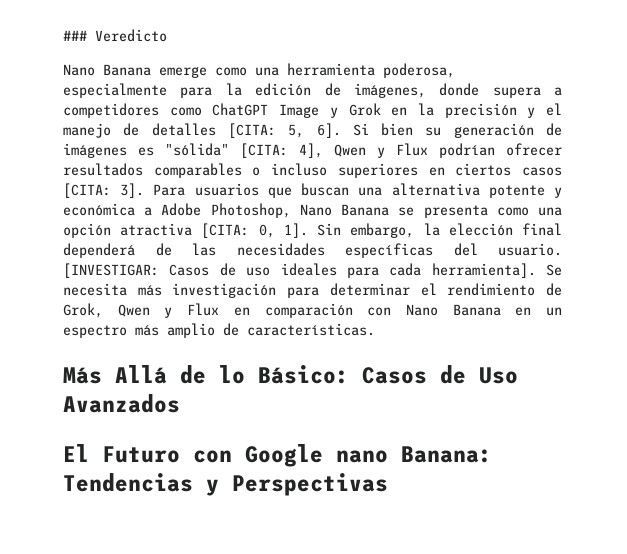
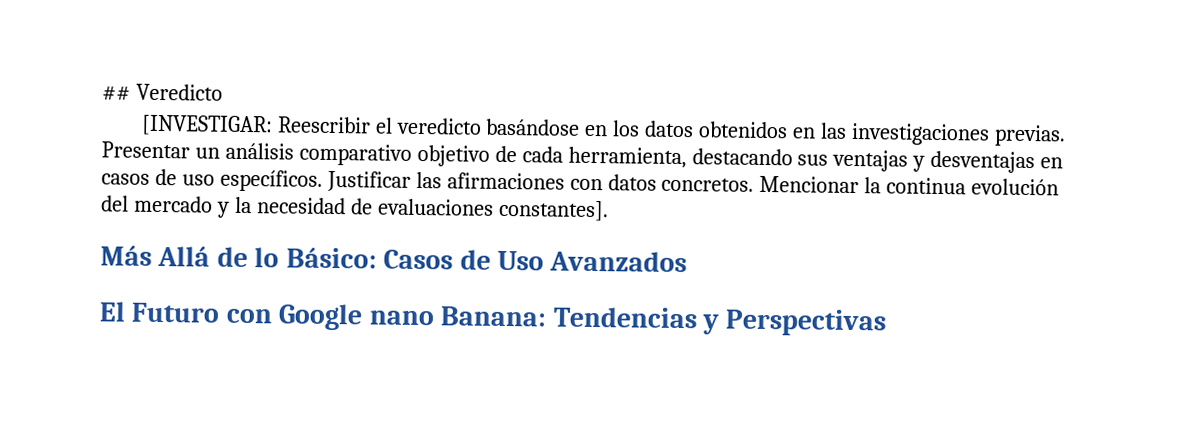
[63,30,87,41] ### -> [102,85,131,101] ##
[63,63,455,78] [63,83,562,98] [63,103,562,118] [63,123,562,138] [63,143,562,158] [63,163,562,178] [63,183,562,198] [63,203,562,218] [63,223,562,238] [63,243,562,258] [63,263,562,278] [63,283,562,298] [63,303,562,318] [63,323,375,338] Nano Banana emerge como una herramienta poderosa, especialmente para la edición de imágenes, donde supera a competidores como ChatGPT Image y Grok en la precisión y el manejo de detalles [CITA: 5, 6]. Si bien su generación de imágenes es "sólida" [CITA: 4], Qwen y Flux podrían ofrecer resultados comparables o incluso superiores en ciertos casos [CITA: 3]. Para usuarios que buscan una alternativa potente y económica a Adobe Photoshop, Nano Banana se presenta como una opción atractiva [CITA: 0, 1]. Sin embargo, la elección final dependerá de las necesidades específicas del usuario. [INVESTIGAR: Casos de uso ideales para cada herramienta]. Se necesita más investigación para determinar el rendimiento de Grok, Qwen y Flux en comparación con Nano Banana en un espectro más amplio de características. -> [140,114,1066,147] [101,141,1064,174] [101,168,1060,196] [101,195,609,222] [INVESTIGAR: Reescribir el veredicto basándose en los datos obtenidos en las investigaciones previas. Presentar un análisis comparativo objetivo de cada herramienta, destacando sus ventajas y desventajas en casos de uso específicos. Justificar las afirmaciones con datos concretos. Mencionar la continua evolución del mercado y la necesidad de evaluaciones constantes].

